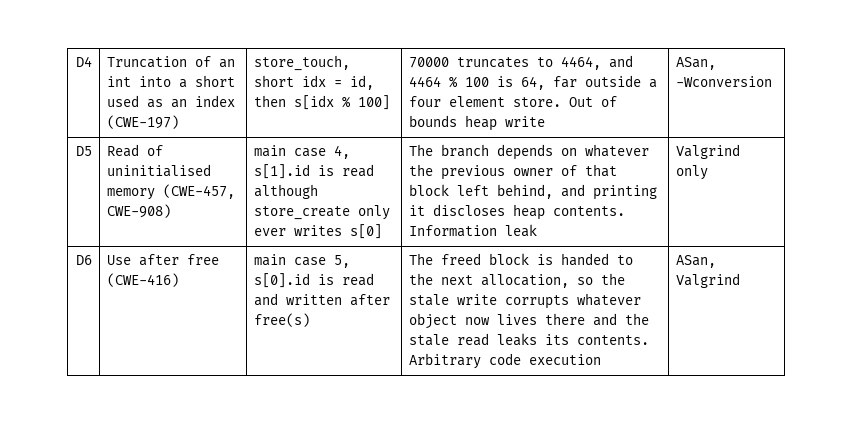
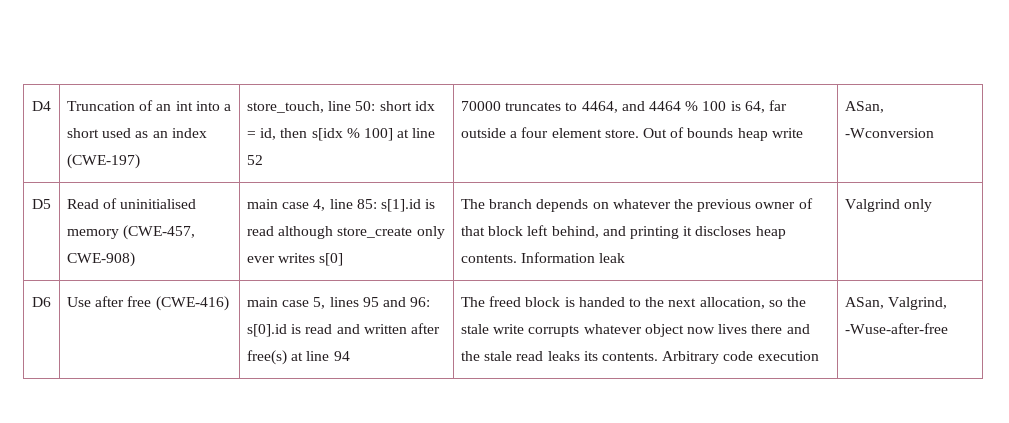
(350, 63) none -> [328,101,376,111] line 50:
(390, 102) none -> [397,128,436,138] [247,155,264,165] at line 52
(350, 152) none -> [329,199,377,209] line 85:
(350, 261) none -> [329,297,431,307] lines 95 and 96:
(310, 320) none -> [291,351,350,361] at line 94
[675,273,740,288] Valgrind -> [888,297,948,310] [845,323,949,334] Valgrind, -Wuse-after-free

